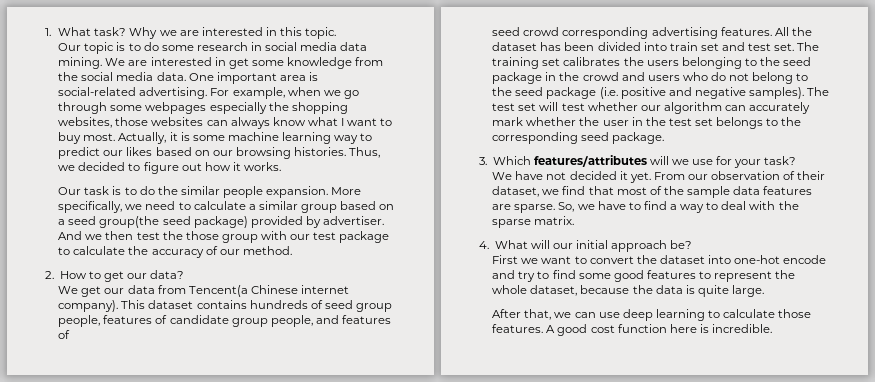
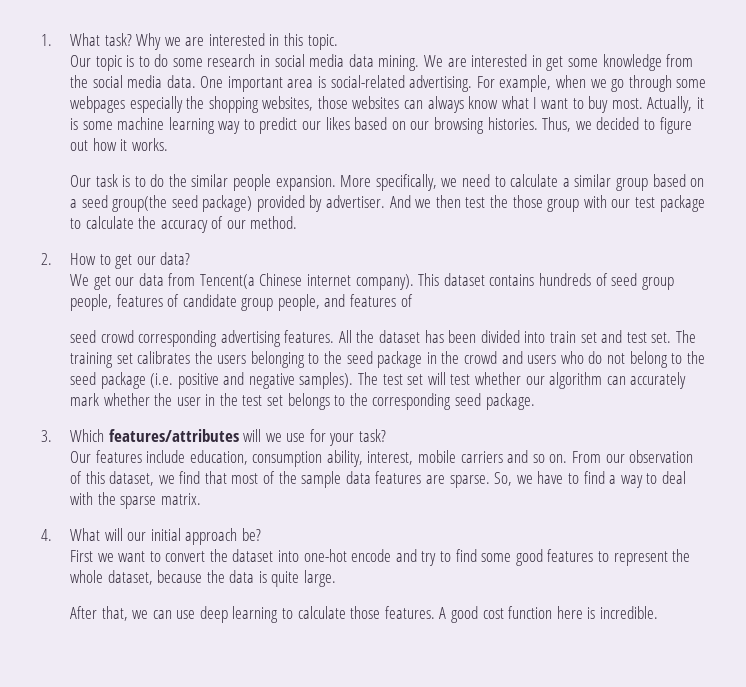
[492,171,651,183] We have not decided it yet. -> [69,450,568,467] Our features include education, consumption ability, interest, mobile carriers and so on.
[797,171,826,180] their -> [85,471,105,484] this

